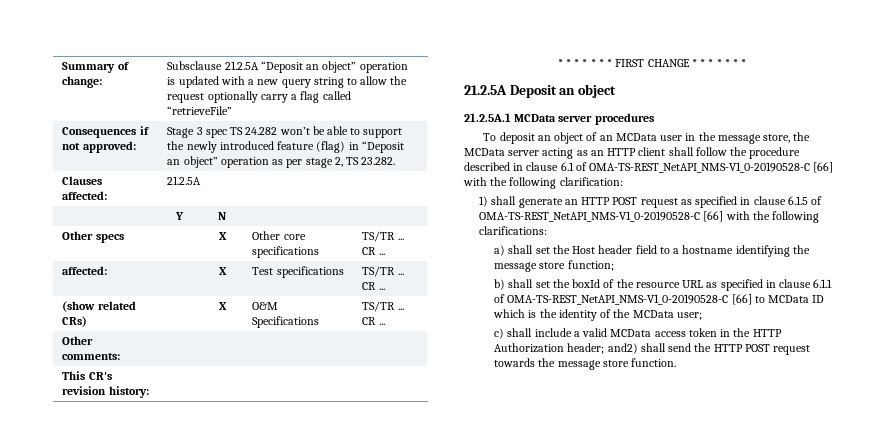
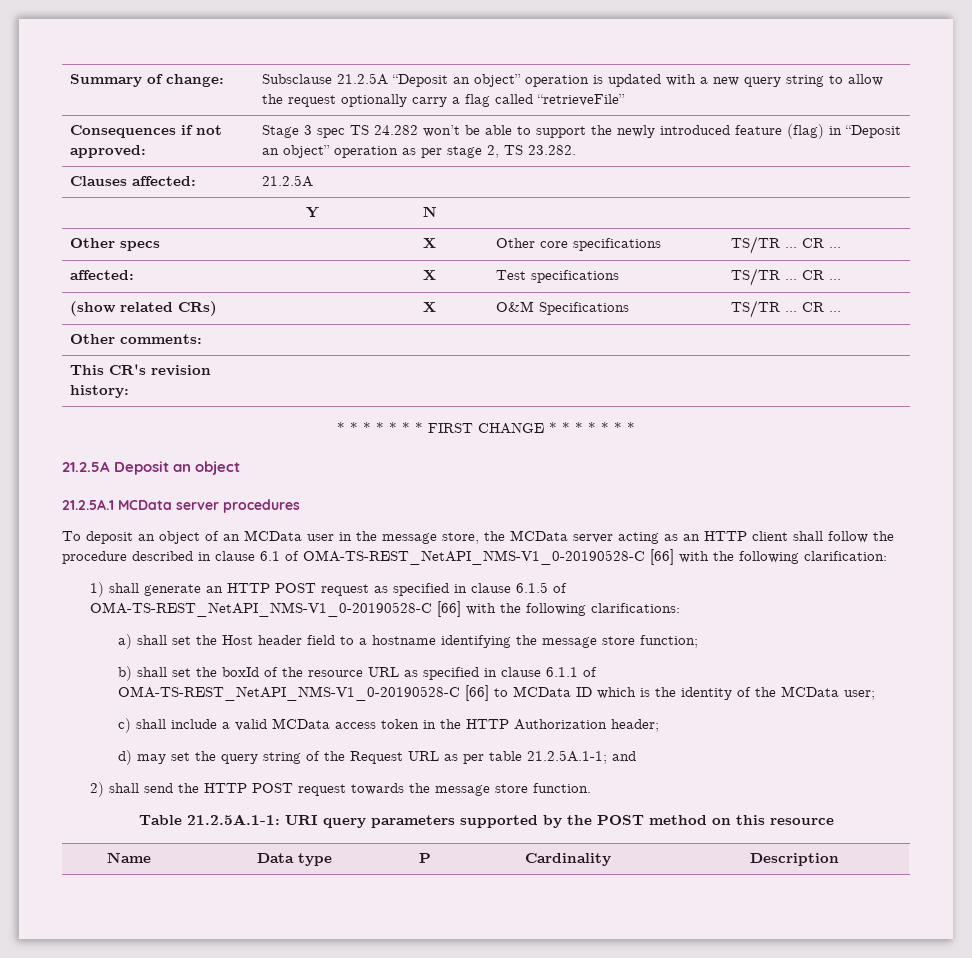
[607,343,638,354] and2) -> [118,750,637,765] [90,782,105,797] // d) may set the query string of the Request URL as per table 21.2.5A.1-1; and // 2)
(677, 362) none -> [138,814,834,828] [106,852,151,863] [256,853,332,866] [419,853,431,863] [525,853,611,866] [750,853,839,866] // Table 21.2.5A.1-1: URI query parameters supported by the POST method on this resource // Name | Data type | P | Cardinality | Description

